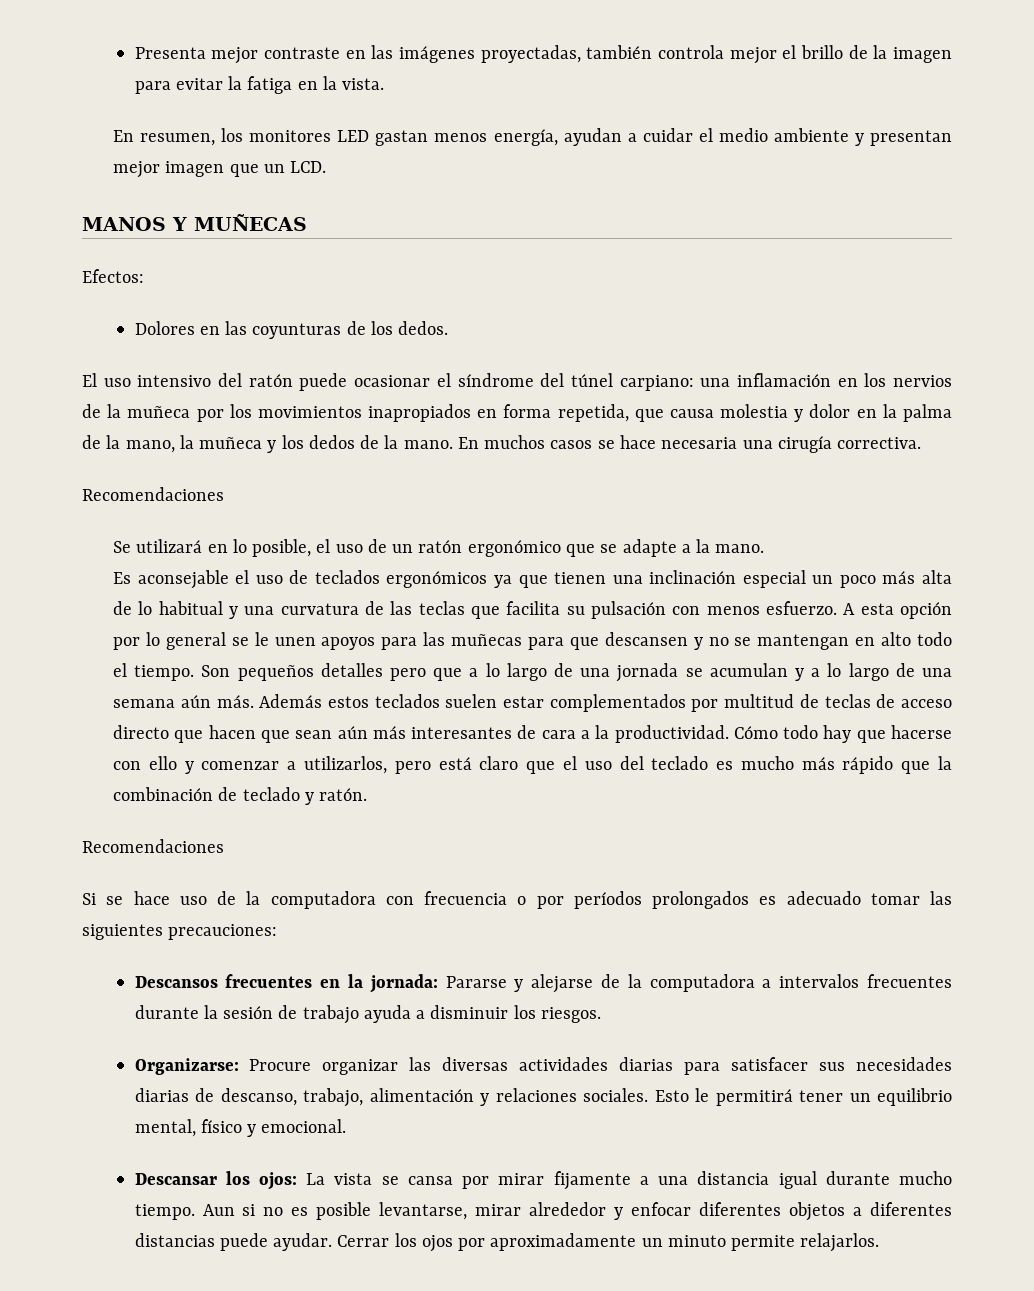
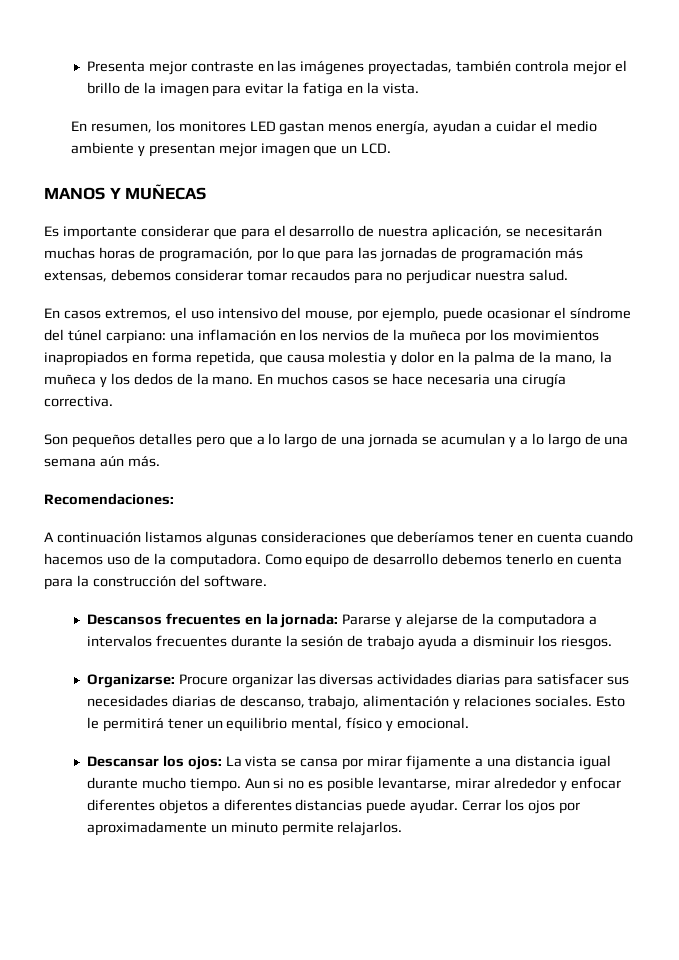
[82,269,144,283] [134,321,449,339] [82,373,293,387] Efectos: // Dolores en las coyunturas de los dedos. // El uso intensivo del ratón -> [44,225,603,240] [44,247,583,262] [44,269,569,284] [44,307,440,322] Es importante considerar que para el desarrollo de nuestra aplicación, se necesitarán muchas horas de programación, por lo que para las jornadas de programación más extensas, debemos considerar tomar recaudos para no perjudicar nuestra salud. // En casos extremos, el uso intensivo del mouse, por ejemplo,
[82,487,224,501] [113,539,765,557] [113,570,953,589] [113,601,952,619] [113,632,953,650] [113,663,195,681] Recomendaciones // Se utilizará en lo posible, el uso de un ratón ergonómico que se adapte a la mano. // Es aconsejable el uso de teclados ergonómicos ya que tienen una inclinación especial un poco más alta de lo habitual y una curvatura de las teclas que facilita su pulsación con menos esfuerzo. A esta opción por lo general se le unen apoyos para las muñecas para que descansen y no se mantengan en alto todo el tiempo. -> (113, 401) none
[259,694,953,712] [113,725,952,743] [113,756,952,774] [113,787,368,805] [82,839,224,853] [82,891,952,909] [82,924,278,940] Además estos teclados suelen estar complementados por multitud de teclas de acceso directo que hacen que sean aún más interesantes de cara a la productividad. Cómo todo hay que hacerse con ello y comenzar a utilizarlos, pero está claro que el uso del teclado es mucho más rápido que la combinación de teclado y ratón. // Recomendaciones // Si se hace uso de la computadora con frecuencia o por períodos prolongados es adecuado tomar las siguientes precauciones: -> [44,493,174,505] [44,531,634,546] [44,553,622,568] [44,575,267,590] // Recomendaciones: // A continuación listamos algunas consideraciones que deberíamos tener en cuenta cuando hacemos uso de la computadora. Como equipo de desarrollo debemos tenerlo en cuenta para la construcción del software.

